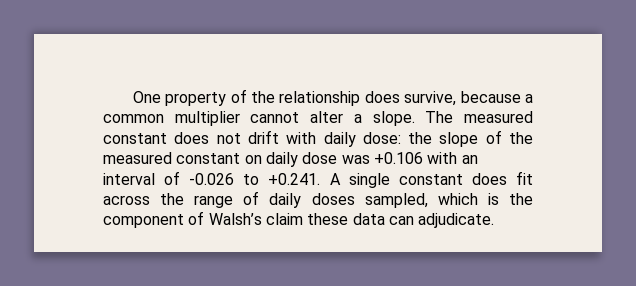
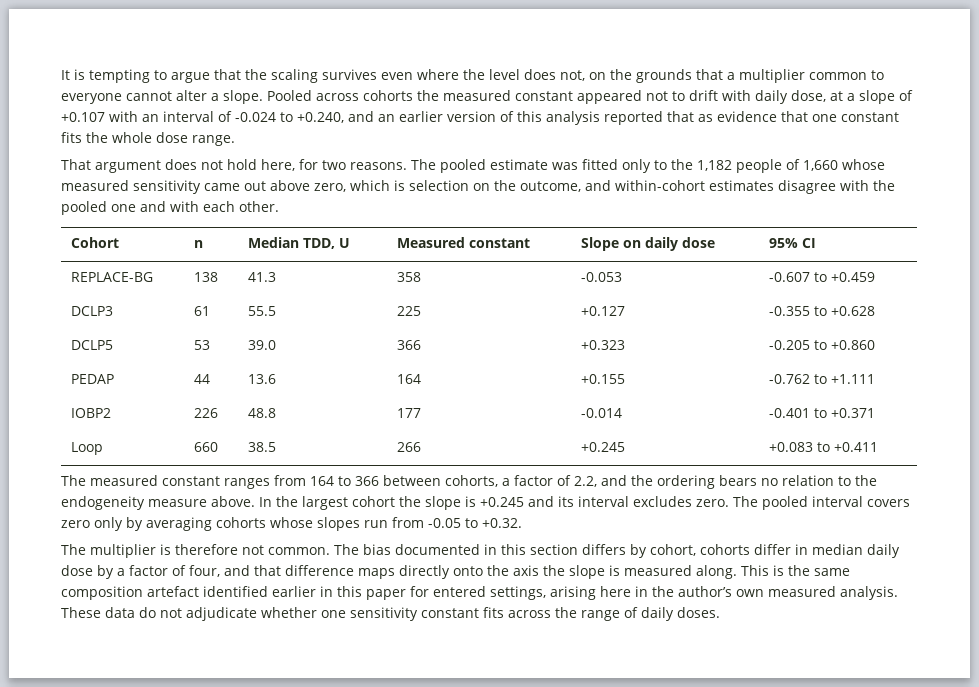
[132,89,533,106] [103,111,533,126] [103,130,533,147] [103,152,478,167] [103,171,533,188] One property of the relationship does survive, because a common multiplier cannot alter a slope. The measured constant does not drift with daily dose: the slope of the measured constant on daily dose was +0.106 with an interval of -0.026 to +0.241. A single constant does fit -> [61,69,884,83] [61,90,913,104] [61,111,899,125] [61,132,235,146] [61,159,885,173] [61,180,895,194] [61,201,279,215] [71,237,120,248] [194,240,204,248] [248,237,351,249] [397,237,531,248] [581,237,716,251] [769,238,817,248] [71,272,154,282] [194,272,219,282] [248,272,277,282] [397,272,422,282] [581,272,623,282] [769,272,876,282] [71,306,114,316] [194,306,211,316] [248,306,277,316] [397,306,422,316] [581,306,626,316] [769,306,876,316] [71,340,114,350] [194,340,211,350] [248,340,277,350] [397,340,422,350] [581,340,626,350] [769,340,876,350] [71,374,115,384] [194,374,211,384] [248,374,277,384] [397,374,422,384] [581,374,626,384] [769,374,876,384] [71,408,112,418] [194,408,219,418] [248,408,277,418] [397,408,422,418] [581,408,623,418] [769,408,876,418] [71,442,104,455] [194,442,219,452] [248,442,277,452] [397,442,422,452] [581,442,626,452] [769,442,879,452] [61,475,877,489] [61,496,910,510] [61,517,522,531] [61,544,900,558] [61,565,850,579] [61,586,898,600] [61,607,504,621] It is tempting to argue that the scaling survives even where the level does not, on the grounds that a multiplier common to everyone cannot alter a slope. Pooled across cohorts the measured constant appeared not to drift with daily dose, at a slope of +0.107 with an interval of -0.024 to +0.240, and an earlier version of this analysis reported that as evidence that one constant fits the whole dose range. // That argument does not hold here, for two reasons. The pooled estimate was fitted only to the 1,182 people of 1,660 whose measured sensitivity came out above zero, which is selection on the outcome, and within-cohort estimates disagree with the pooled one and with each other. // Cohort | n | Median TDD, U | Measured constant | Slope on daily dose | 95% CI // REPLACE-BG | 138 | 41.3 | 358 | -0.053 | -0.607 to +0.459 // DCLP3 | 61 | 55.5 | 225 | +0.127 | -0.355 to +0.628 // DCLP5 | 53 | 39.0 | 366 | +0.323 | -0.205 to +0.860 // PEDAP | 44 | 13.6 | 164 | +0.155 | -0.762 to +1.111 // IOBP2 | 226 | 48.8 | 177 | -0.014 | -0.401 to +0.371 // Loop | 660 | 38.5 | 266 | +0.245 | +0.083 to +0.411 // The measured constant ranges from 164 to 366 between cohorts, a factor of 2.2, and the ordering bears no relation to the endogeneity measure above. In the largest cohort the slope is +0.245 and its interval excludes zero. The pooled interval covers zero only by averaging cohorts whose slopes run from -0.05 to +0.32. // The multiplier is therefore not common. The bias documented in this section differs by cohort, cohorts differ in median daily dose by a factor of four, and that difference maps directly onto the axis the slope is measured along. This is the same composition artefact identified earlier in this paper for entered settings, arising here in the author’s own measured analysis. These data do not adjudicate whether one sensitivity constant fits
[311,193,533,208] [103,211,495,228] doses sampled, which is the component of Walsh’s claim these data can adjudicate. -> [677,607,720,618] doses.

